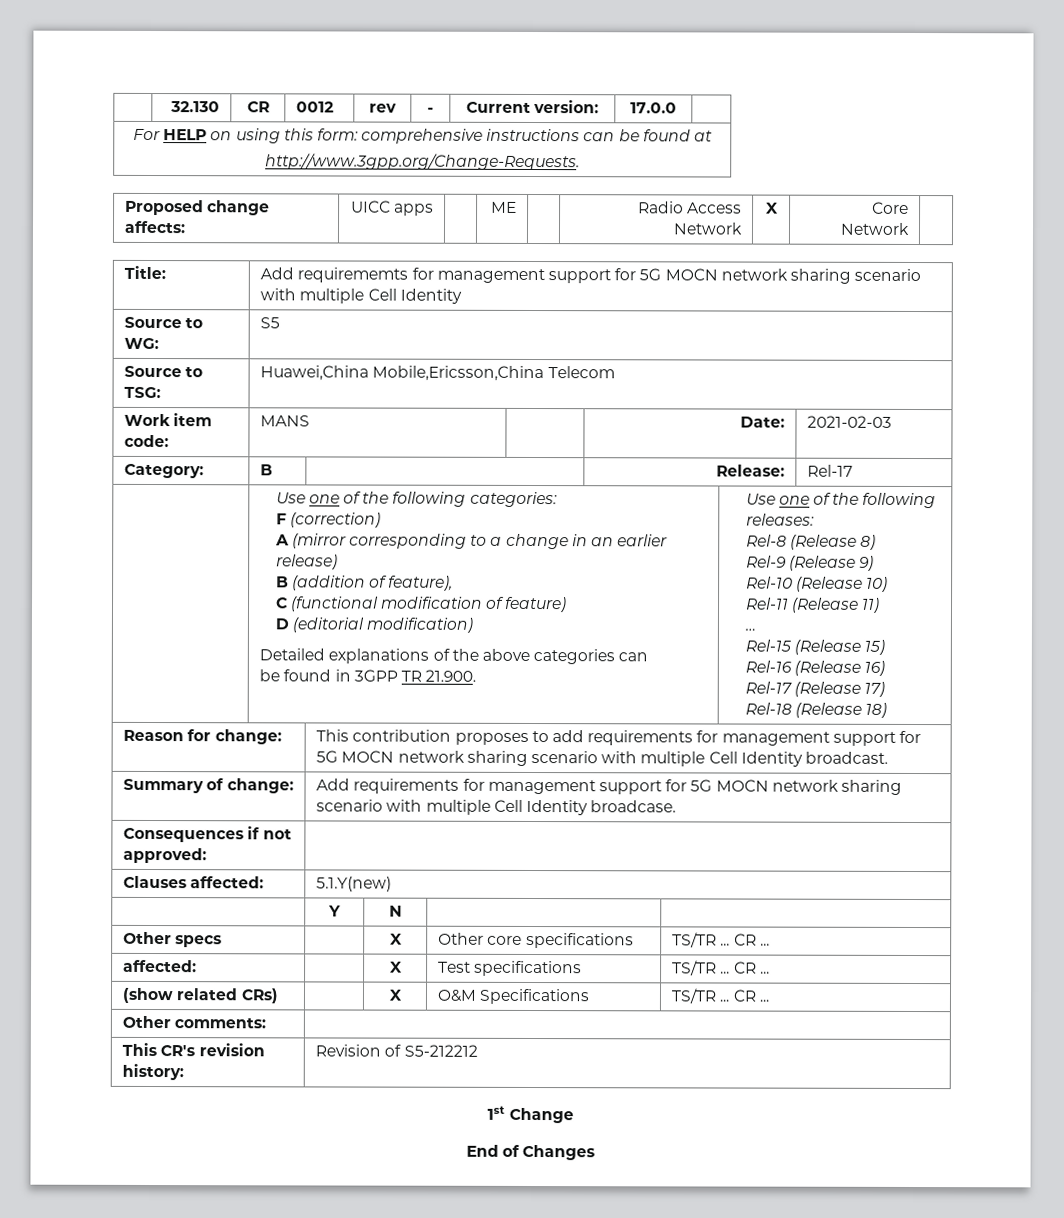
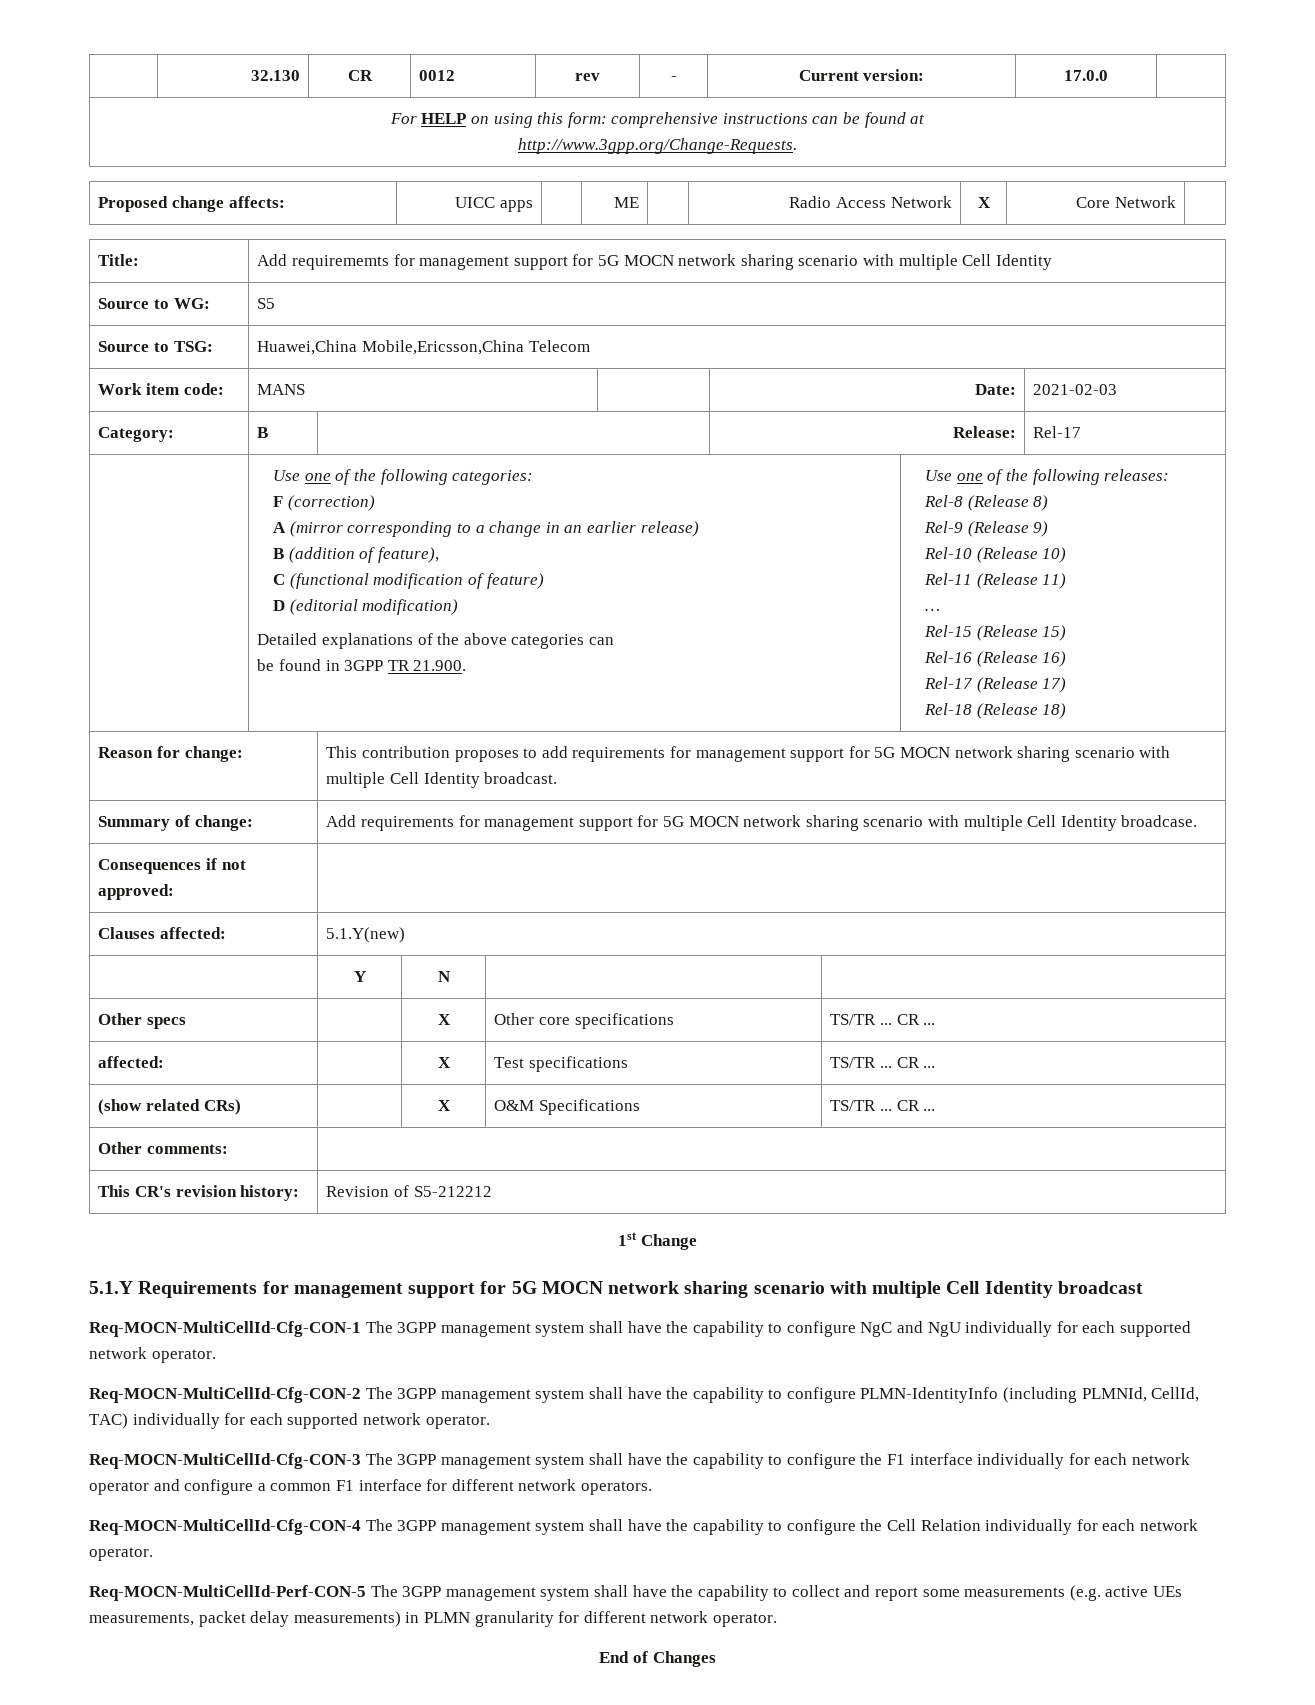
(574, 1115) none -> [89,1281,1143,1298] [89,1321,1192,1337] [89,1347,216,1363] [89,1387,1200,1403] [89,1413,490,1429] [89,1453,1191,1469] [89,1479,652,1495] [89,1519,1199,1535] [89,1547,153,1561] [89,1585,1183,1601] [89,1611,777,1627] // 5.1.Y Requirements for management support for 5G MOCN network sharing scenario with multiple Cell Identity broadcast // Req-MOCN-MultiCellId-Cfg-CON-1 The 3GPP management system shall have the capability to configure NgC and NgU individually for each supported network operator. // Req-MOCN-MultiCellId-Cfg-CON-2 The 3GPP management system shall have the capability to configure PLMN-IdentityInfo (including PLMNId, CellId, TAC) individually for each supported network operator. // Req-MOCN-MultiCellId-Cfg-CON-3 The 3GPP management system shall have the capability to configure the F1 interface individually for each network operator and configure a common F1 interface for different network operators. // Req-MOCN-MultiCellId-Cfg-CON-4 The 3GPP management system shall have the capability to configure the Cell Relation individually for each network operator. // Req-MOCN-MultiCellId-Perf-CON-5 The 3GPP management system shall have the capability to collect and report some measurements (e.g. active UEs measurements, packet delay measurements) in PLMN granularity for different network operator.

